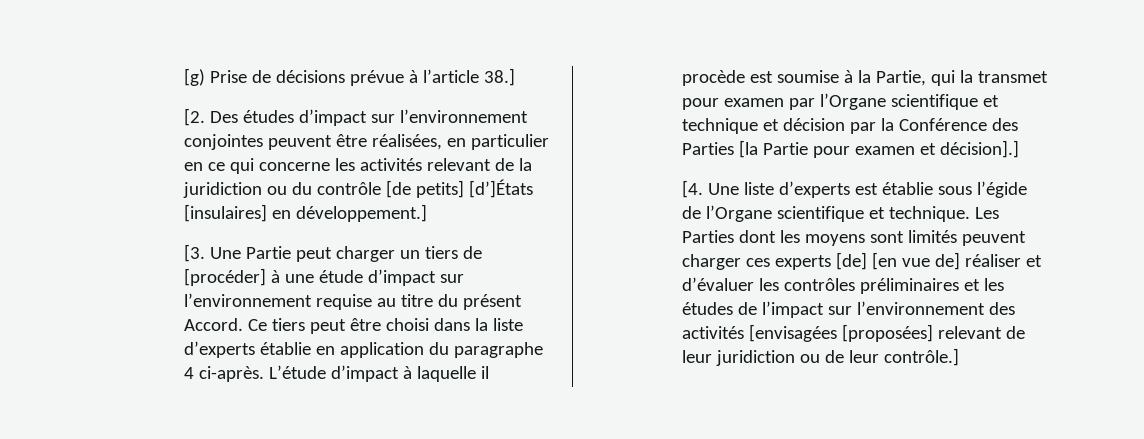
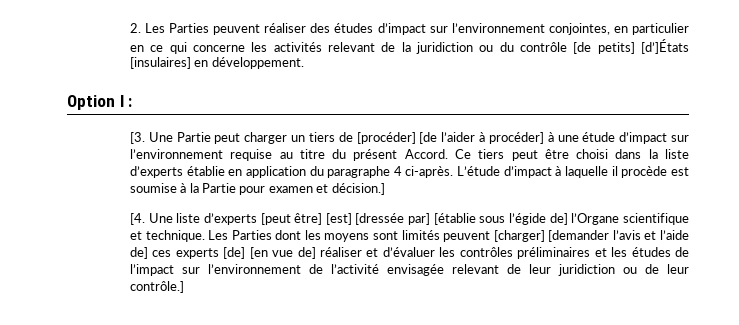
[184,68,516,86] [184,108,529,126] [184,134,443,150] [g) Prise de décisions prévue à l’article 38.] // [2. Des études d’impact sur l’environnement conjointes peuvent être réalisées, -> [129,23,610,35] 2. Les Parties peuvent réaliser des études d’impact sur l’environnement conjointes,
[296,204,428,222] développement.] -> [211,57,304,69] [67,95,133,110] développement. // Option I :
(267, 277) none -> [419,132,544,144] [de l’aider à procéder]
[876,70,1049,86] [682,93,1000,110] [682,118,1019,134] [682,140,759,158] Partie, qui la transmet pour examen par l’Organe scientifique et technique et décision par la Conférence des Parties [la -> (199, 188) none
[940,140,1020,158] décision].] -> [331,183,385,195] décision.]
[855,182,934,195] est établie -> [260,213,476,225] [peut être] [est] [dressée par] [établie
[682,206,702,219] de -> [549,213,568,225] de]
[682,254,742,270] charger -> [493,230,690,242] [129,247,148,259] [charger] [demander l’avis et l’aide de]
[989,302,1016,315] [682,324,934,342] des activités [envisagées [proposées] -> [308,264,444,276] de l’activité envisagée

